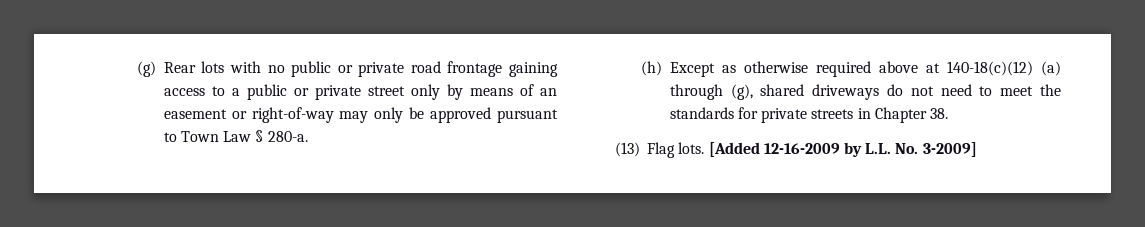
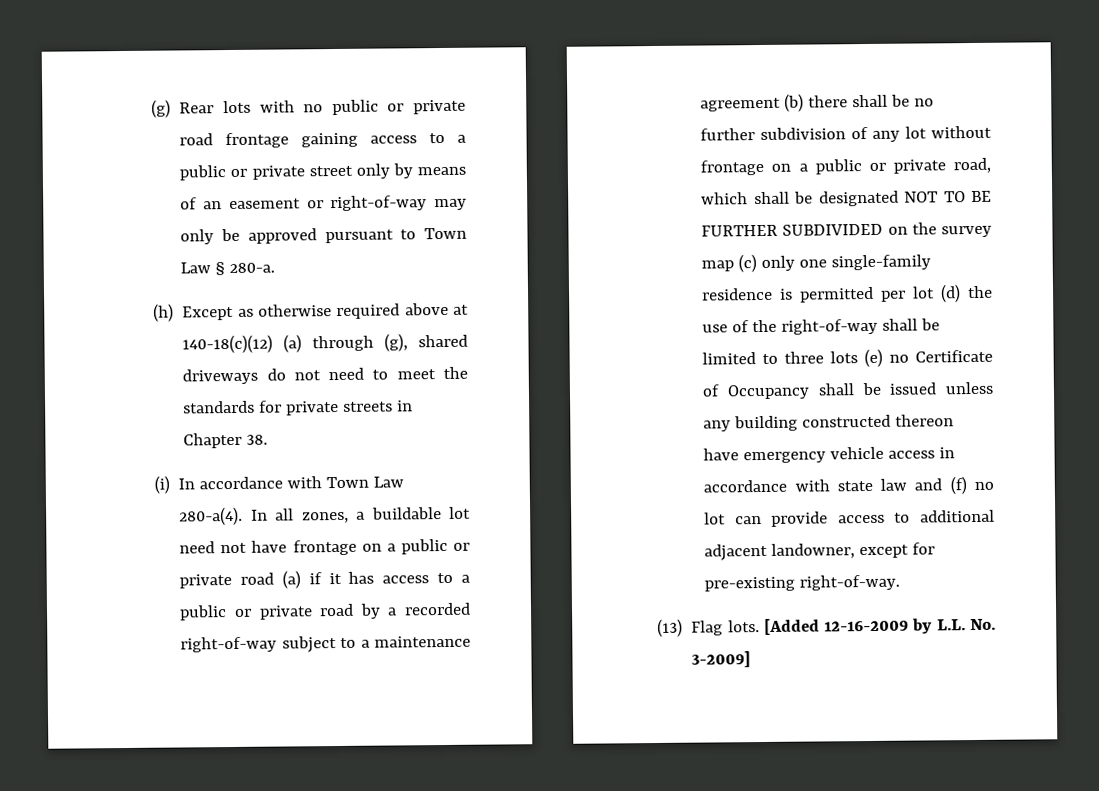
(948, 113) none -> [154,475,405,494] [179,506,471,526] [179,538,470,556] [179,570,470,589] [179,602,471,621] [180,635,471,653] [700,93,935,112] [700,125,992,142] [700,157,991,176] [701,190,992,207] [701,222,992,238] [701,254,932,273] [701,284,993,303] [702,318,941,335] [702,348,993,368] [702,381,994,400] [703,414,955,432] [703,446,956,464] [703,476,994,495] [704,509,995,527] [704,542,936,561] [704,574,901,592] // (i) In accordance with Town Law 280-a(4). In all zones, a buildable lot need not have frontage on a public or private road (a) if it has access to a public or private road by a recorded right-of-way subject to a maintenance agreement (b) there shall be no further subdivision of any lot without frontage on a public or private road, which shall be designated NOT TO BE FURTHER SUBDIVIDED on the survey map (c) only one single-family residence is permitted per lot (d) the use of the right-of-way shall be limited to three lots (e) no Certificate of Occupancy shall be issued unless any building constructed thereon have emergency vehicle access in accordance with state law and (f) no lot can provide access to additional adjacent landowner, except for pre-existing right-of-way.

